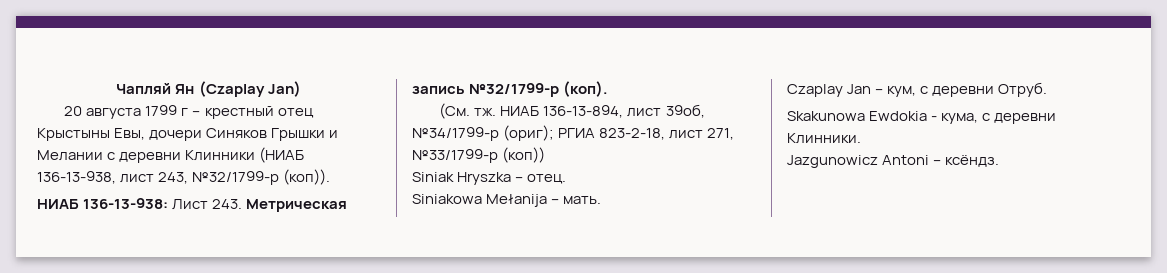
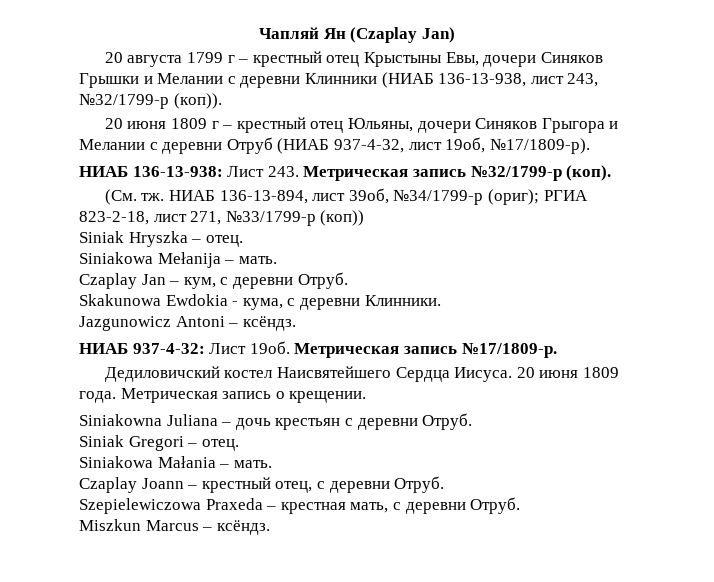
(331, 177) none -> [104,117,619,133] [79,137,590,154] // 20 июня 1809 г – крестный отец Юльяны, дочери Синяков Грыгора и Мелании с деревни Отруб (НИАБ 937-4-32, лист 19об, №17/1809-р).
(1000, 161) none -> [79,341,557,358] [104,366,619,382] [79,388,367,403] [79,413,473,430] [79,435,239,451] [79,456,272,468] [79,476,445,493] [79,497,521,514] [79,519,270,535] // НИАБ 937-4-32: Лист 19об. Метрическая запись №17/1809-р. // Дедиловичский костел Наисвятейшего Сердца Иисуса. 20 июня 1809 года. Метрическая запись о крещении. // Siniakowna Juliana – дочь крестьян с деревни Отруб. // Siniak Gregori – отец. // Siniakowa Małania – мать. // Czaplay Joann – крестный отец, с деревни Отруб. // Szepielewiczowa Praxeda – крестная мать, с деревни Отруб. // Miszkun Marcus – ксёндз.

